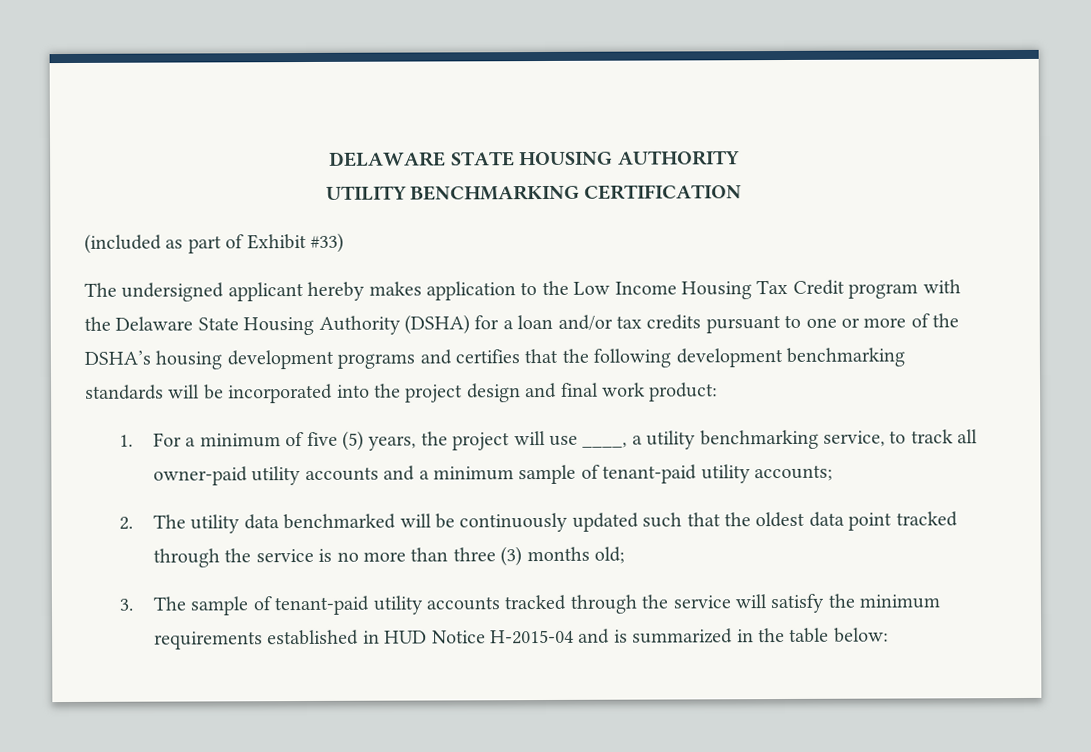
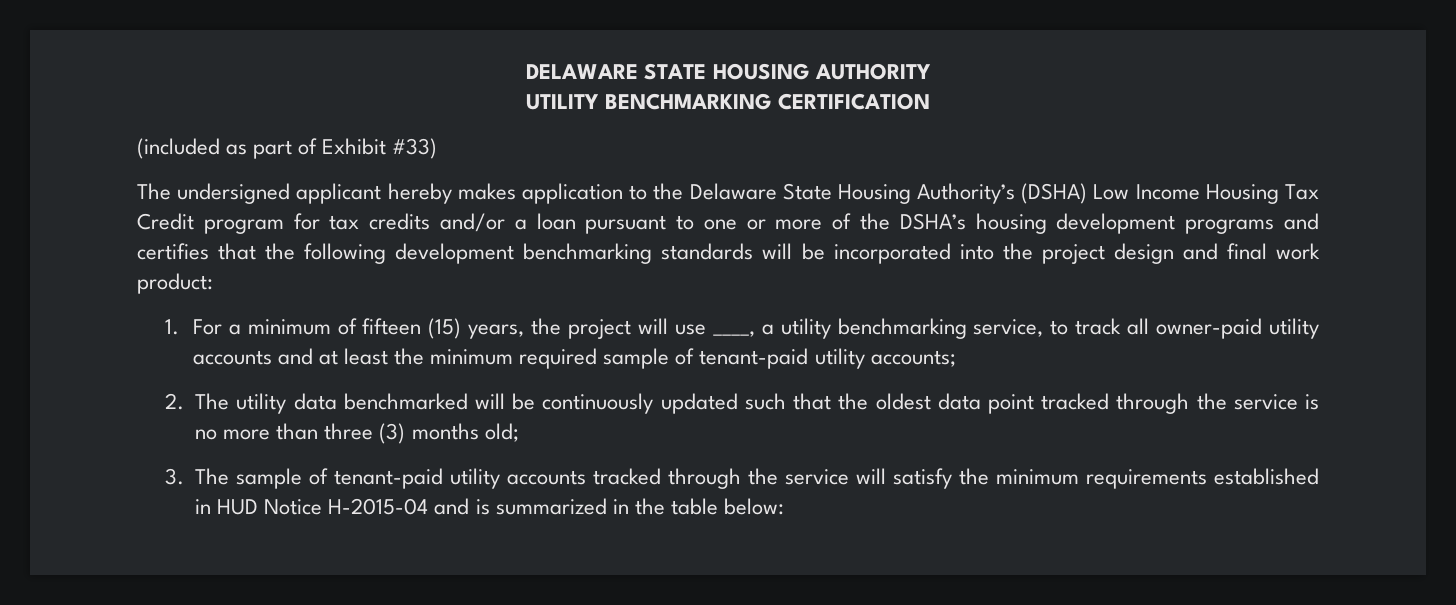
(569, 288) none -> [689,183,1088,204] Delaware State Housing Authority’s (DSHA)
[922,279,961,294] [84,314,702,336] with the Delaware State Housing Authority (DSHA) for a loan and/or tax credits -> [293,213,576,232] for tax credits and/or a loan
[306,430,365,451] five (5) -> [362,318,462,339] fifteen (15)
[418,466,515,481] a minimum -> [318,348,598,369] at least the minimum required

